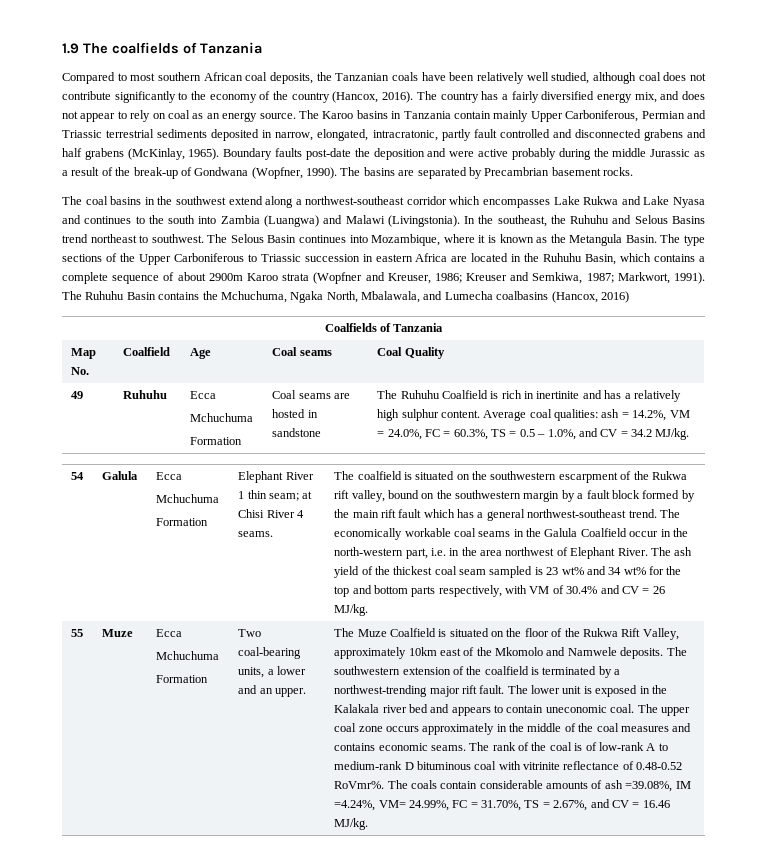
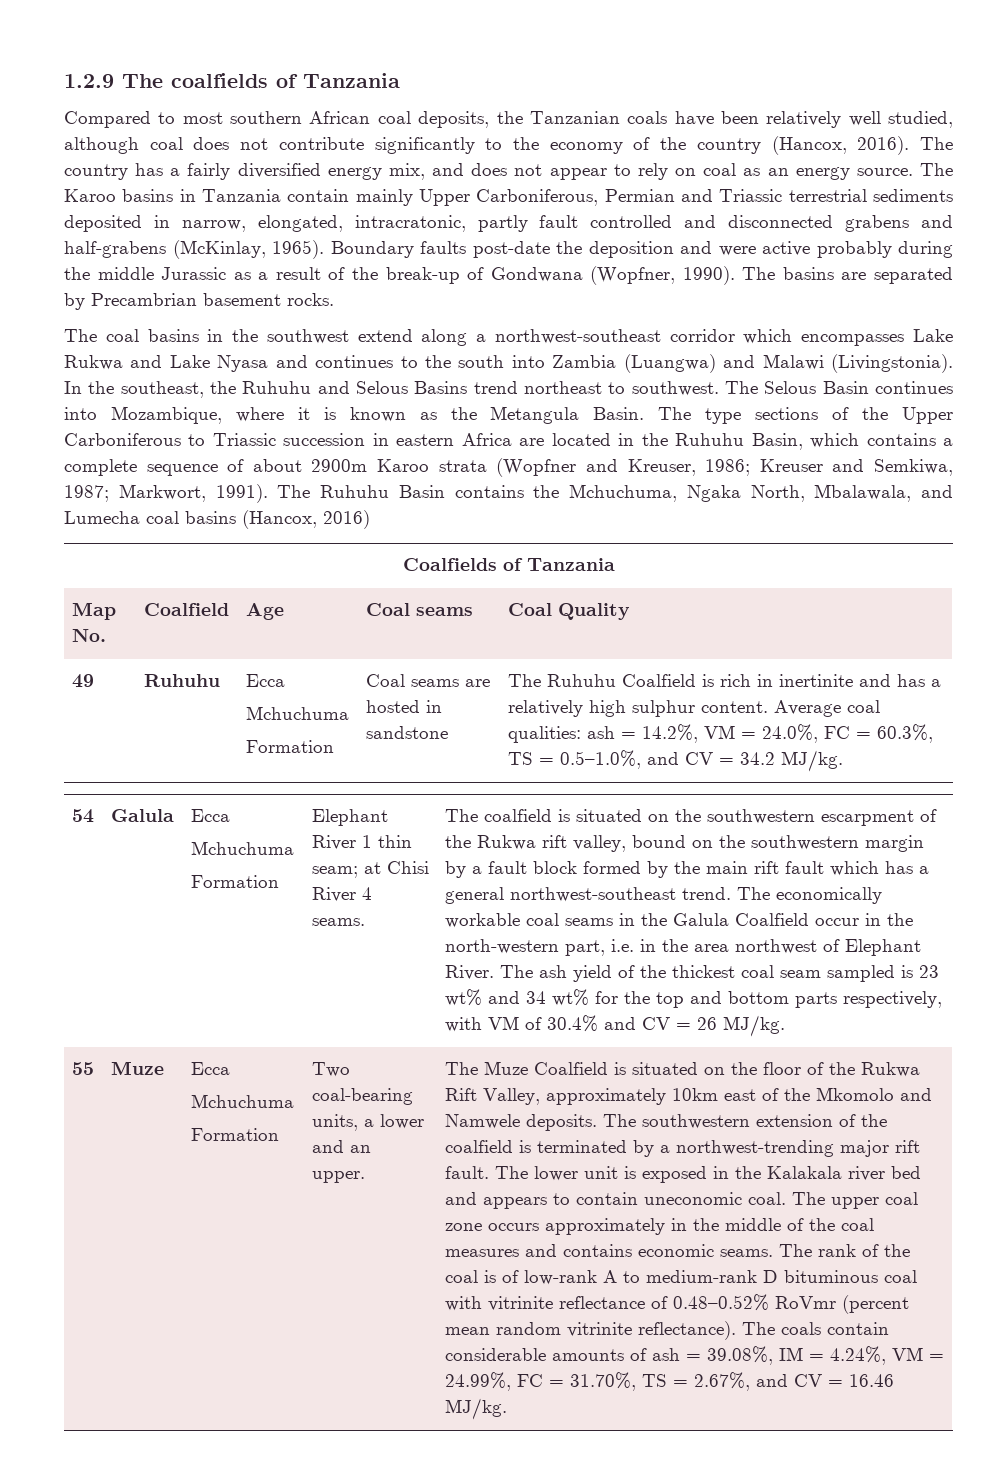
[62,43,79,54] 1.9 -> [64,74,114,88] 1.2.9
[62,148,124,160] half grabens -> [64,241,166,258] half-grabens
[496,291,549,300] coalbasins -> [146,511,236,524] coal basins
[519,429,576,440] 0.5 – 1.0%, -> [560,750,642,769] 0.5–1.0%,
[636,762,683,770] [334,781,385,789] 0.48-0.52 RoVmr%. -> [673,1294,910,1314] [445,1321,737,1340] 0.48–0.52% RoVmr (percent mean random vitrinite reflectance).
[625,781,691,792] [334,800,406,811] =39.08%, IM =4.24%, VM= -> [686,1346,945,1365] = 39.08%, IM = 4.24%, VM =

